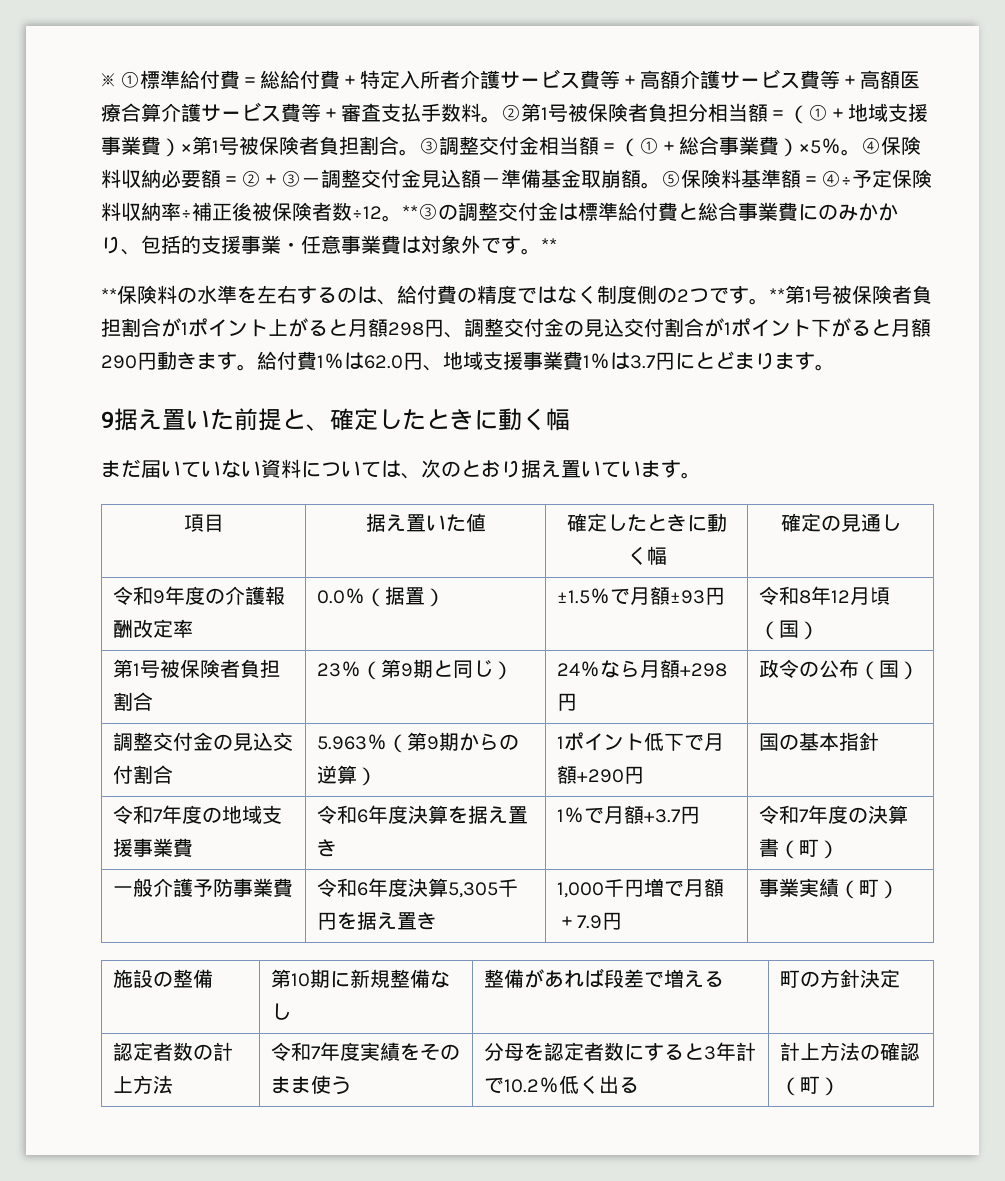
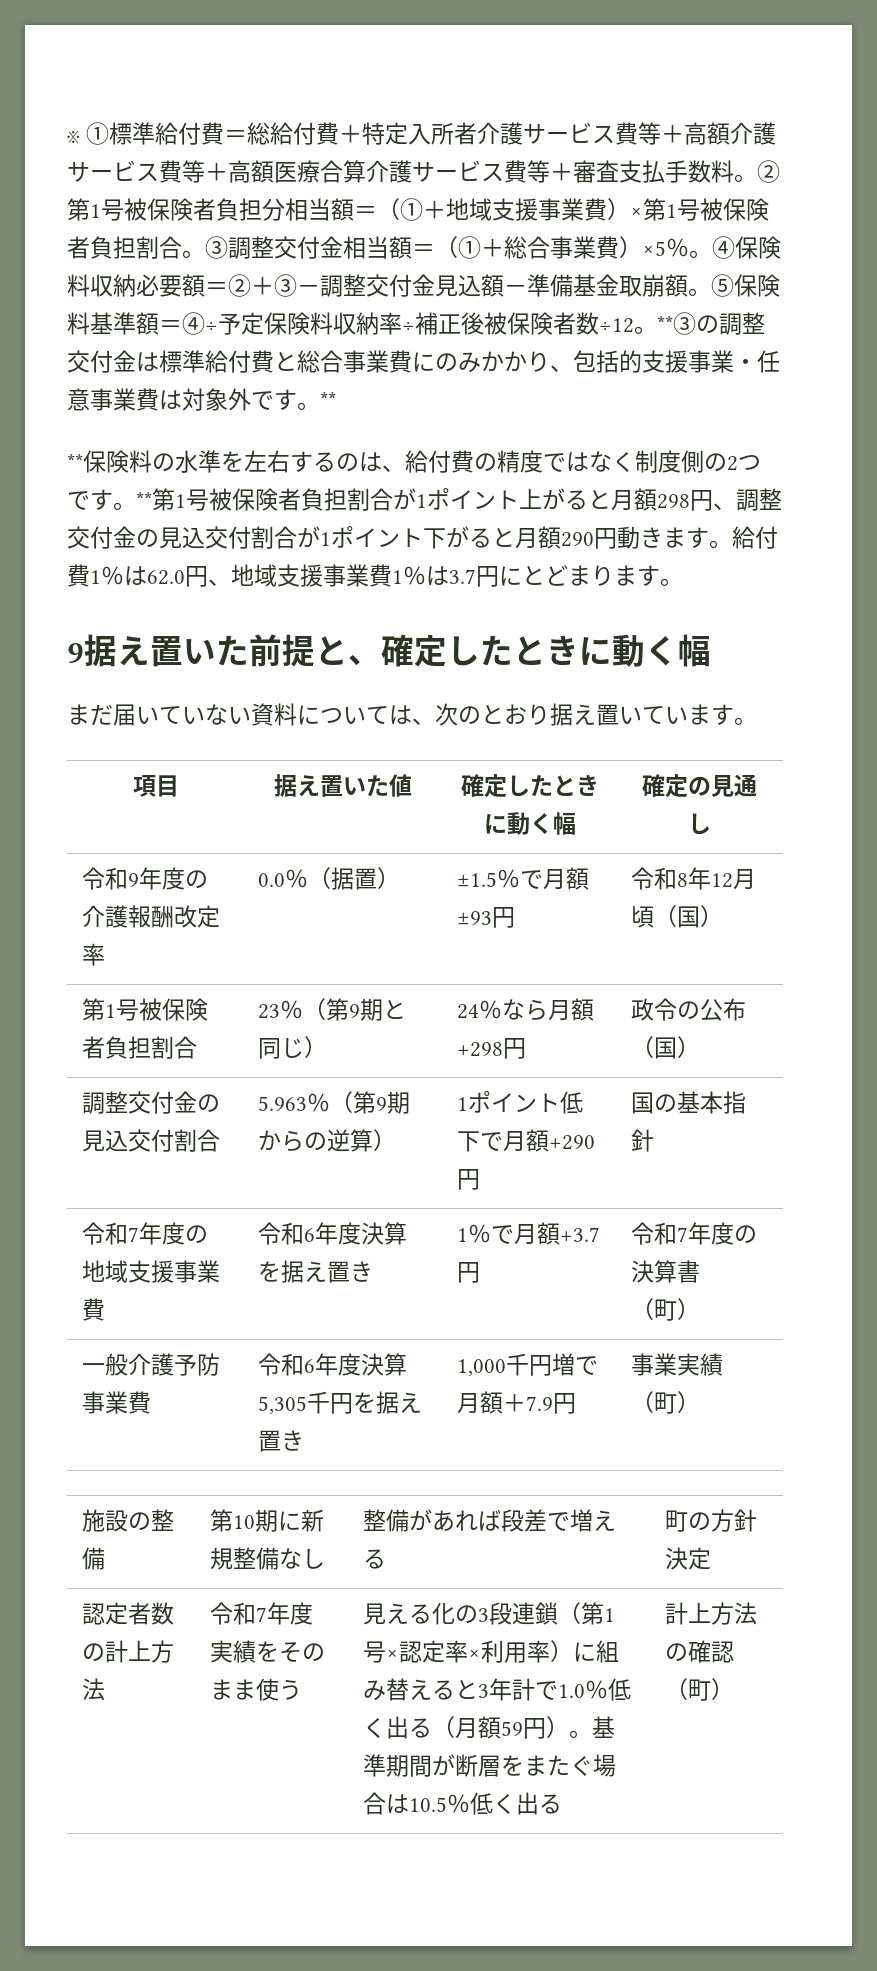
[483,1042,756,1061] [483,1077,539,1094] 分母を認定者数にすると3年計で10.2 -> [362,1602,615,1625] [362,1640,619,1663] [362,1678,631,1701] [362,1716,615,1739] [362,1754,616,1777] [362,1792,447,1815] 見える化の3段連鎖（第1号×認定率×利用率）に組み替えると3年計で1.0％低く出る（月額59円）。基準期間が断層をまたぐ場合は10.5

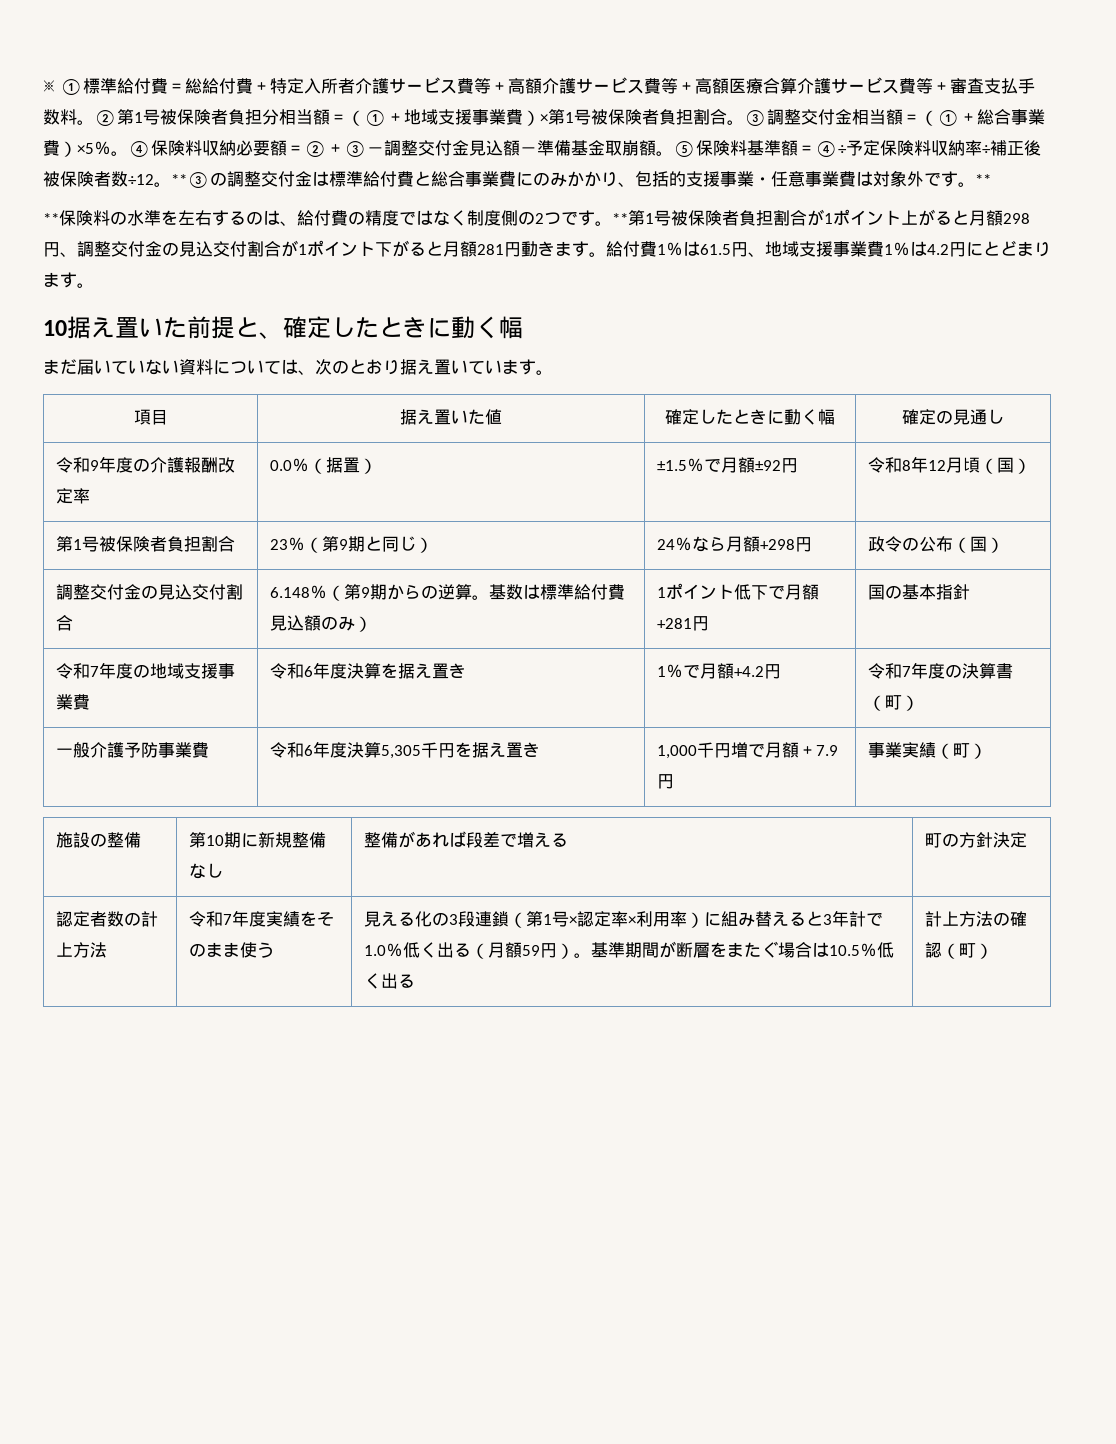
[561,532,594,547] 290 -> [477,244,504,255] 281
[147,570,185,585] 62.0 -> [700,244,731,255] 61.5
[449,569,476,584] 3.7 -> [927,244,949,255] 4.2
[67,643,84,663] 9 -> [43,320,67,336] 10
[456,911,492,925] ±93 -> [754,460,781,471] ±92
[257,1096,307,1111] 5.963 -> [269,587,310,598] 6.148
(373, 1140) none -> [471,584,625,600] [269,615,355,631] 。基数は標準給付費見込額のみ
[548,1135,595,1150] +290 -> [656,618,692,629] +281
[559,1227,600,1242] +3.7 -> [733,666,764,677] +4.2

